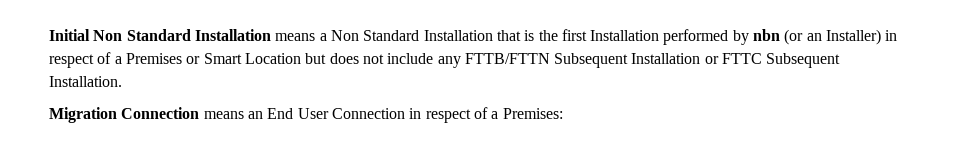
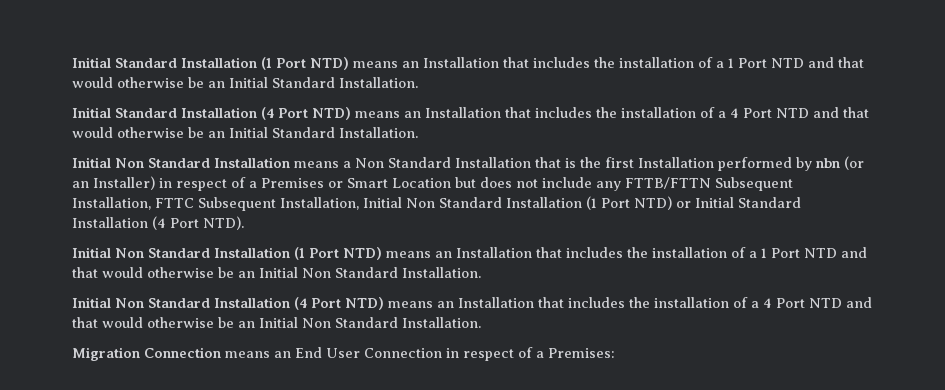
[49,29,90,41] Initial -> [72,57,864,70] [72,77,418,88] [72,107,869,120] [72,127,418,138] [72,157,111,168] Initial Standard Installation (1 Port NTD) means an Installation that includes the installation of a 1 Port NTD and that would otherwise be an Initial Standard Installation. // Initial Standard Installation (4 Port NTD) means an Installation that includes the installation of a 4 Port NTD and that would otherwise be an Initial Standard Installation. // Initial
[631,53,841,68] Installation or FTTC Subsequent -> [72,196,801,211] [72,216,244,230] [72,247,867,260] [72,267,481,278] [72,297,872,310] [72,317,398,328] Installation, FTTC Subsequent Installation, Initial Non Standard Installation (1 Port NTD) or Initial Standard Installation (4 Port NTD). // Initial Non Standard Installation (1 Port NTD) means an Installation that includes the installation of a 1 Port NTD and that would otherwise be an Initial Non Standard Installation. // Initial Non Standard Installation (4 Port NTD) means an Installation that includes the installation of a 4 Port NTD and that would otherwise be an Initial Non Standard

